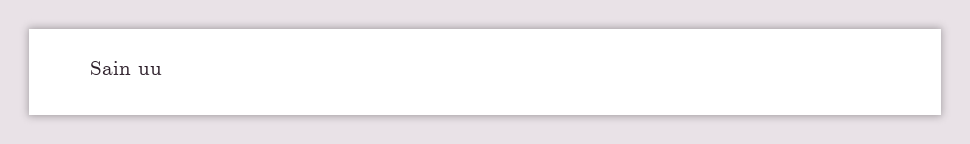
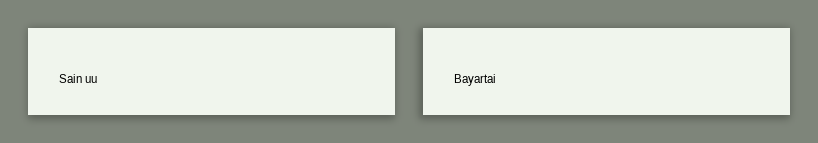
(162, 70) none -> [454,74,496,86] // Bayartai

